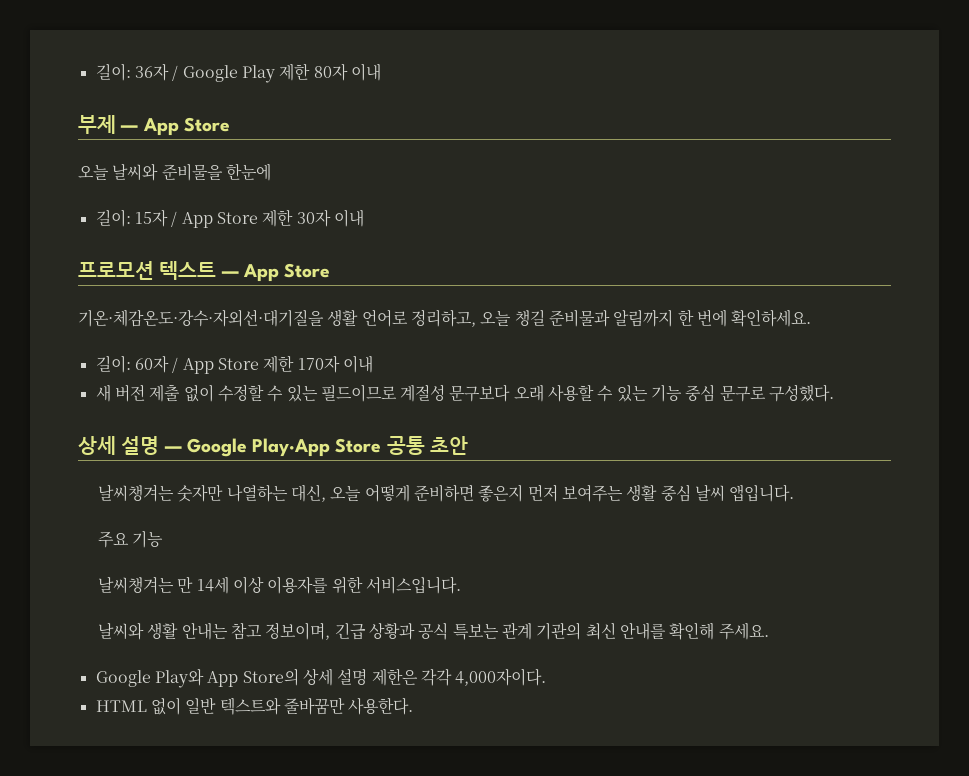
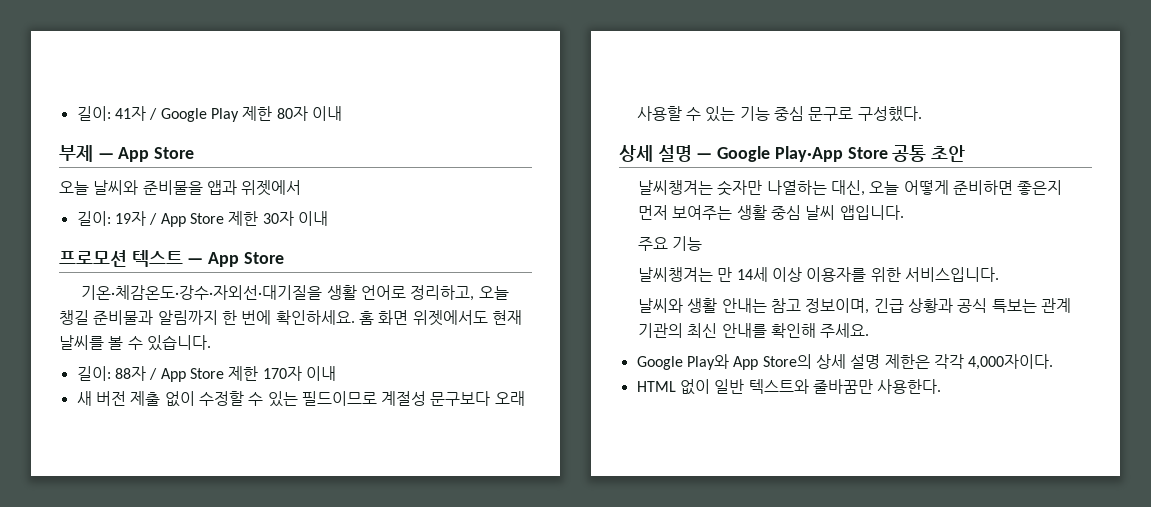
[95,63,169,81] 길이: 36자 -> [76,106,146,121] 길이: 41자
[225,163,271,181] [95,209,168,227] 한눈에 // 길이: 15자 -> [206,180,302,196] [76,211,146,226] 앱과 위젯에서 // 길이: 19자
[95,355,169,373] // 길이: 60자 -> [358,310,522,326] [59,335,211,351] [76,366,146,381] 홈 화면 위젯에서도 현재 날씨를 볼 수 있습니다. // 길이: 88자

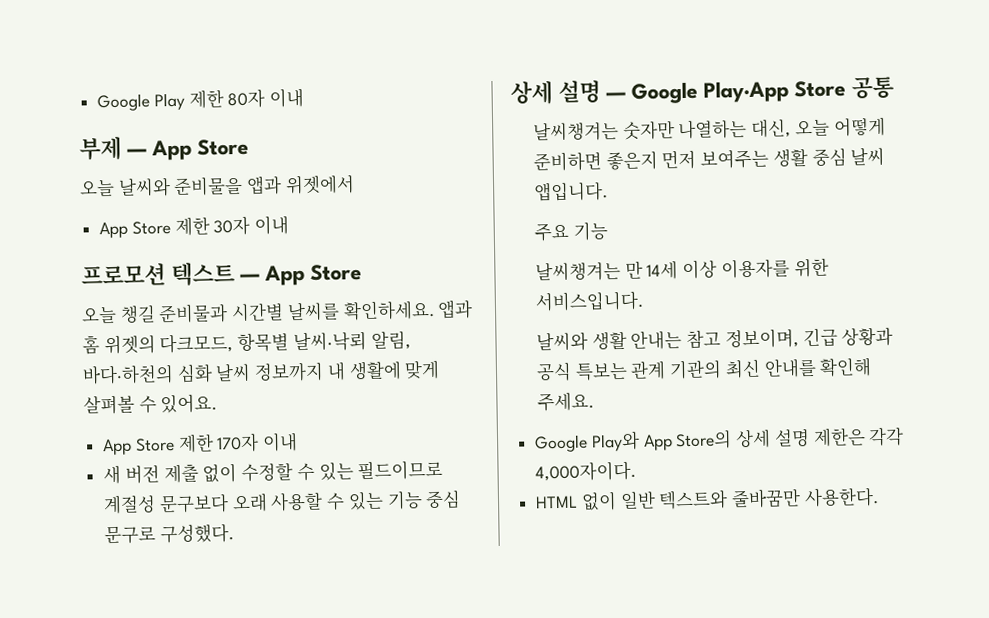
[76,106,158,121] 길이: 41자 / -> (97, 102) none
[76,211,158,226] 길이: 19자 / -> (355, 184) none
[81,285,509,301] [59,310,522,326] [59,335,211,351] [76,366,158,381] 기온·체감온도·강수·자외선·대기질을 생활 언어로 정리하고, 오늘 챙길 준비물과 알림까지 한 번에 확인하세요. 홈 화면 위젯에서도 현재 날씨를 볼 수 있습니다. // 길이: 88자 / -> [81,299,474,324] [82,330,411,355] [82,359,441,385] [83,393,218,415] 오늘 챙길 준비물과 시간별 날씨를 확인하세요. 앱과 홈 위젯의 다크모드, 항목별 날씨·낙뢰 알림, 바다·하천의 심화 날씨 정보까지 내 생활에 맞게 살펴볼 수 있어요. //
[931,145,966,162] 초안 -> (894, 87) none

